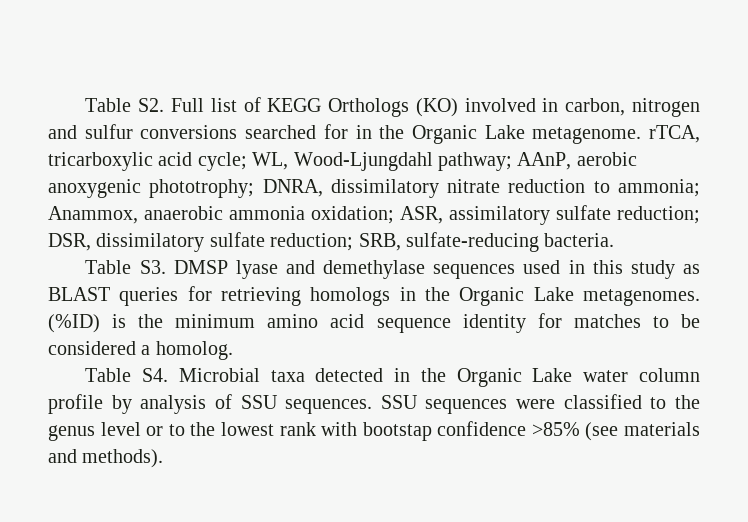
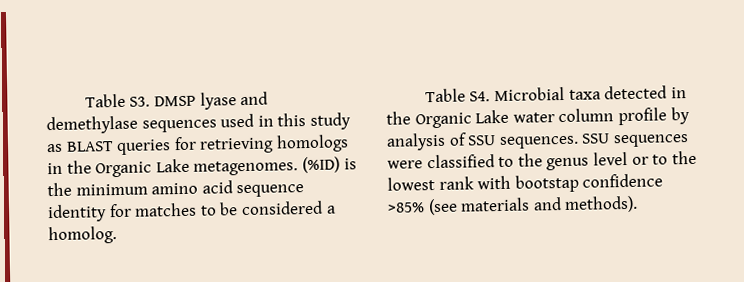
[85,97,700,117] [48,124,700,144] [48,152,637,171] [48,179,700,198] [48,205,700,225] [48,232,615,252] [85,260,132,274] Table S2. Full list of KEGG Orthologs (KO) involved in carbon, nitrogen and sulfur conversions searched for in the Organic Lake metagenome. rTCA, tricarboxylic acid cycle; WL, Wood-Ljungdahl pathway; AAnP, aerobic anoxygenic phototrophy; DNRA, dissimilatory nitrate reduction to ammonia; Anammox, anaerobic ammonia oxidation; ASR, assimilatory sulfate reduction; DSR, dissimilatory sulfate reduction; SRB, sulfate-reducing bacteria. // Table -> [84,93,126,108] Table

